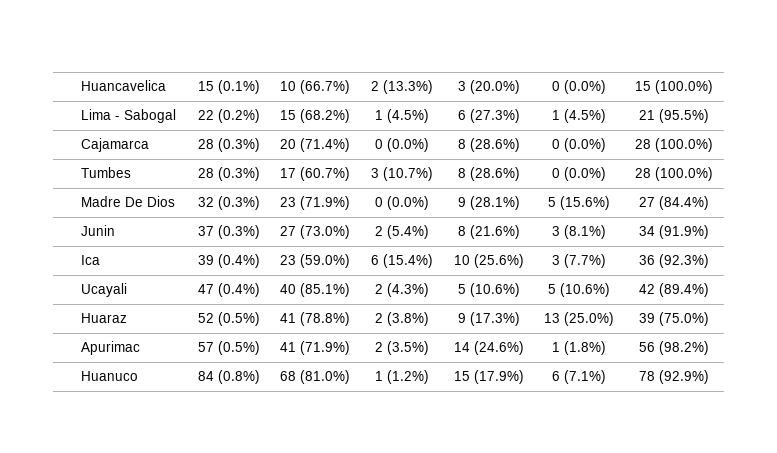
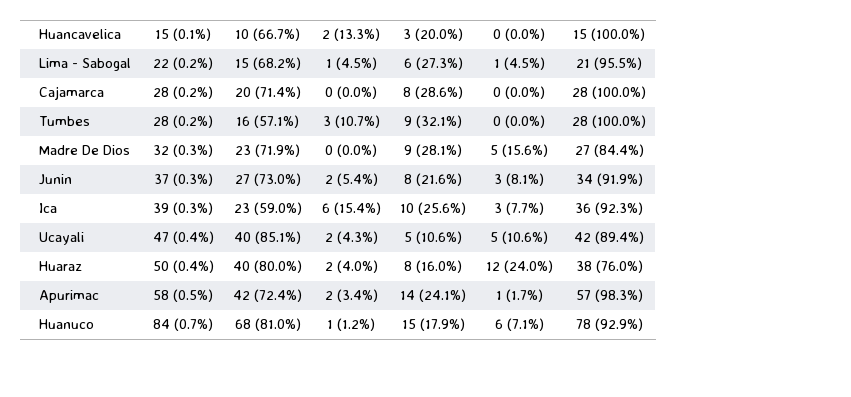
[217,138,260,152] (0.3%) -> [173,86,213,99] (0.2%)
[217,167,260,181] [280,167,350,181] (0.3%) | 17 (60.7%) -> [173,115,213,128] [236,115,299,128] (0.2%) | 16 (57.1%)
[457,167,520,181] 8 (28.6%) -> [404,115,462,128] 9 (32.1%)
[217,254,260,268] (0.4%) -> [173,202,213,215] (0.3%)
[197,312,260,326] [280,312,350,326] [375,312,429,326] [457,312,520,326] [544,312,614,326] [639,312,709,326] 52 (0.5%) | 41 (78.8%) | 2 (3.8%) | 9 (17.3%) | 13 (25.0%) | 39 (75.0%) -> [152,260,214,273] [233,260,302,273] [324,260,378,273] [404,260,462,273] [485,260,553,273] [575,260,643,273] 50 (0.4%) | 40 (80.0%) | 2 (4.0%) | 8 (16.0%) | 12 (24.0%) | 38 (76.0%)
[197,341,260,355] [280,341,350,355] [375,341,429,355] 57 (0.5%) | 41 (71.9%) | 2 (3.5%) -> [153,289,213,302] [233,289,302,302] [324,289,378,302] 58 (0.5%) | 42 (72.4%) | 2 (3.4%)
[473,341,524,355] [552,341,606,355] [639,341,709,355] (24.6%) | 1 (1.8%) | 56 (98.2%) -> [419,289,466,302] [495,289,543,302] [575,289,643,302] (24.1%) | 1 (1.7%) | 57 (98.3%)
[217,370,260,384] (0.8%) -> [174,318,213,331] (0.7%)

